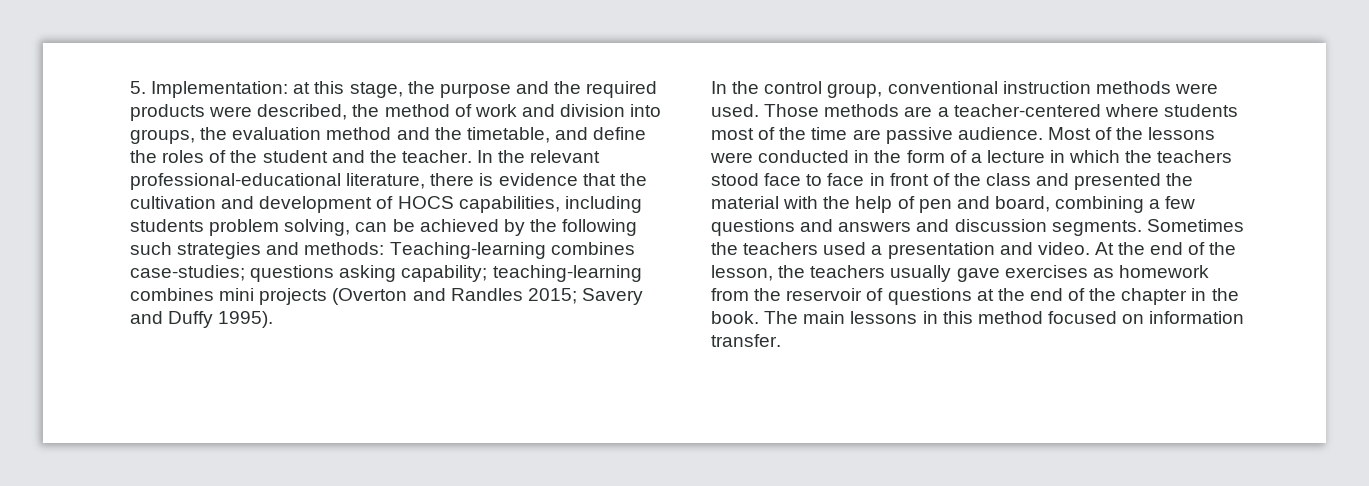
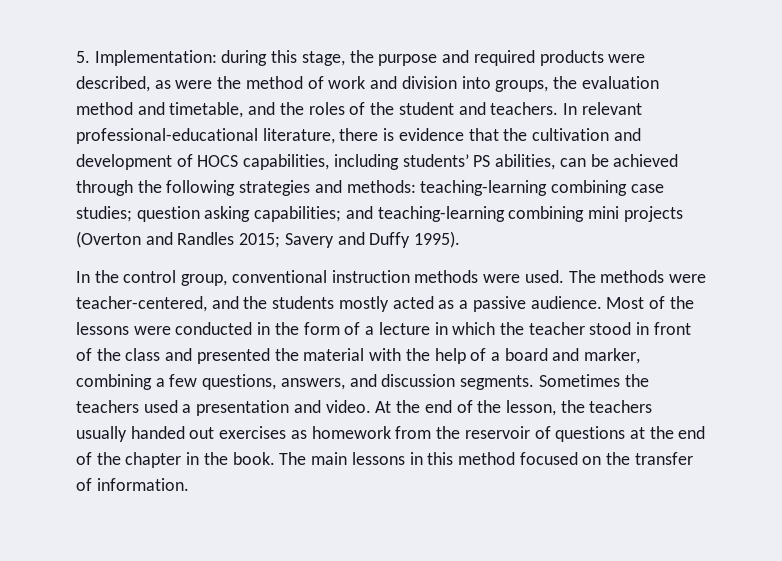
[293,82,311,94] at -> [221,50,268,66] during
[554,81,582,94] the -> (470, 56) none
(348, 112) none -> [154,80,213,89] as were
[434,127,462,140] the -> (165, 108) none
[593,127,647,140] define -> (276, 108) none
[369,150,526,163] the teacher. In the -> [490,102,577,115] teachers. In
[130,219,351,236] students problem solving, -> [402,154,556,170] students’ PS abilities,
[503,219,525,236] by -> [76,180,133,196] through
[130,242,172,255] such -> (236, 188) none
[389,242,635,259] [130,265,642,282] [130,288,214,301] Teaching-learning combines case-studies; questions asking capability; teaching-learning combines -> [420,180,664,196] [76,206,585,222] teaching-learning combining case studies; question asking capabilities; and teaching-learning combining
[764,104,1238,117] [711,127,881,140] Those methods are a teacher-centered where students most of the time are -> [568,270,706,283] [76,296,469,312] The methods were teacher-centered, and the students mostly acted as a
[1157,150,1233,163] [711,173,865,186] teachers stood face to face -> [528,322,632,335] teacher stood
[918,196,1196,213] [711,219,912,236] pen and board, combining a few questions and answers -> [490,348,641,364] [76,374,345,390] a board and marker, combining a few questions, answers,
[956,268,1000,282] gave -> [130,426,215,439] handed out
[1149,311,1245,324] [711,334,781,347] information transfer. -> [606,452,693,465] [76,478,189,491] the transfer of information.

